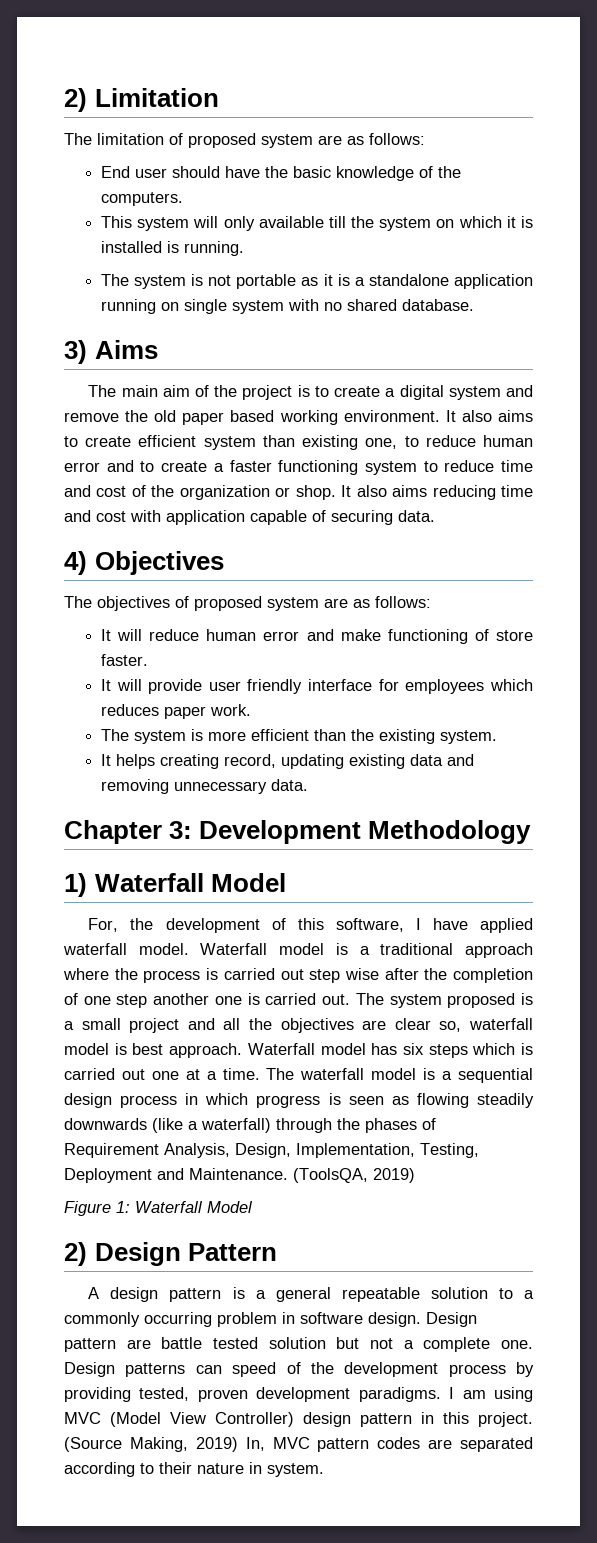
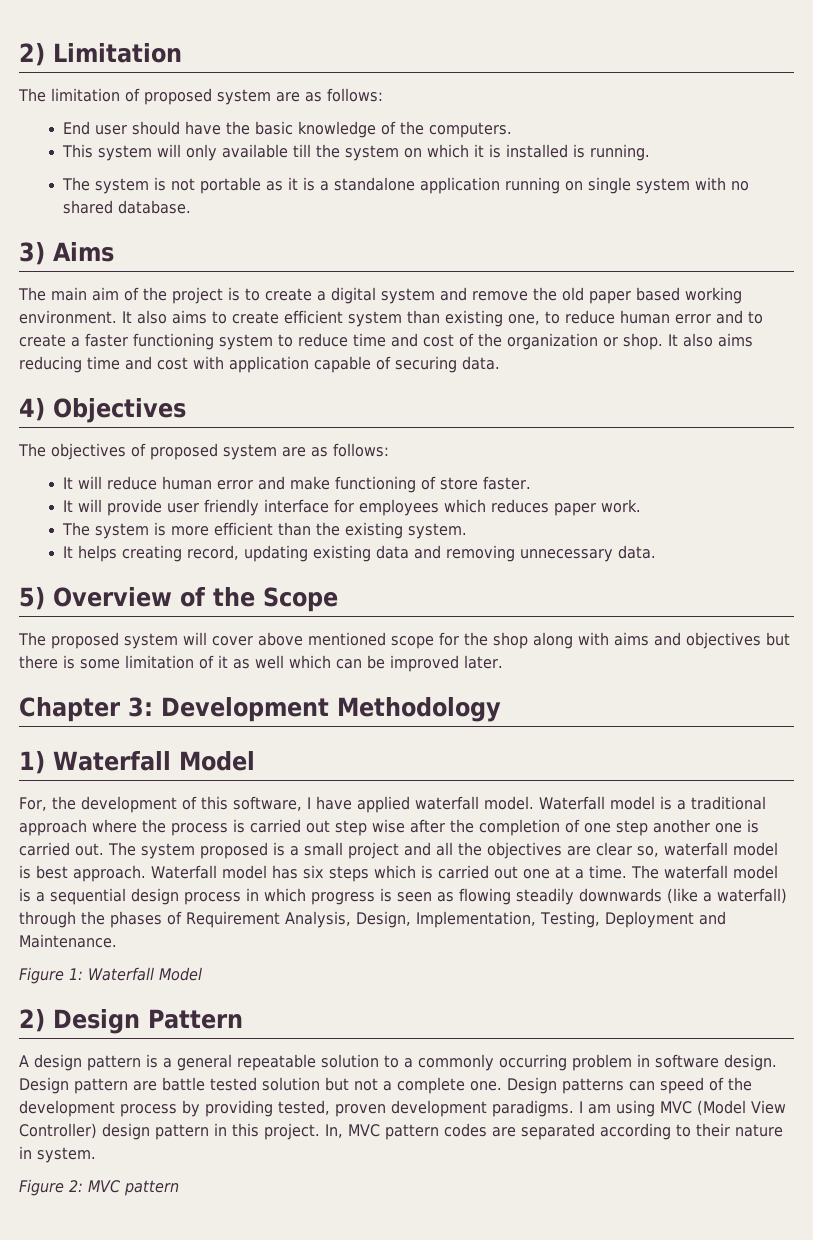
(308, 785) none -> [19,587,338,612] [18,632,790,649] [19,655,503,672] // 5) Overview of the Scope // The proposed system will cover above mentioned scope for the shop along with aims and objectives but there is some limitation of it as well which can be improved later.
[293,1168,415,1183] (ToolsQA, 2019) -> (117, 941) none
[64,1437,238,1452] (Source Making, 2019) -> (320, 1131) none
(324, 1470) none -> [19,1179,179,1196] // Figure 2: MVC pattern

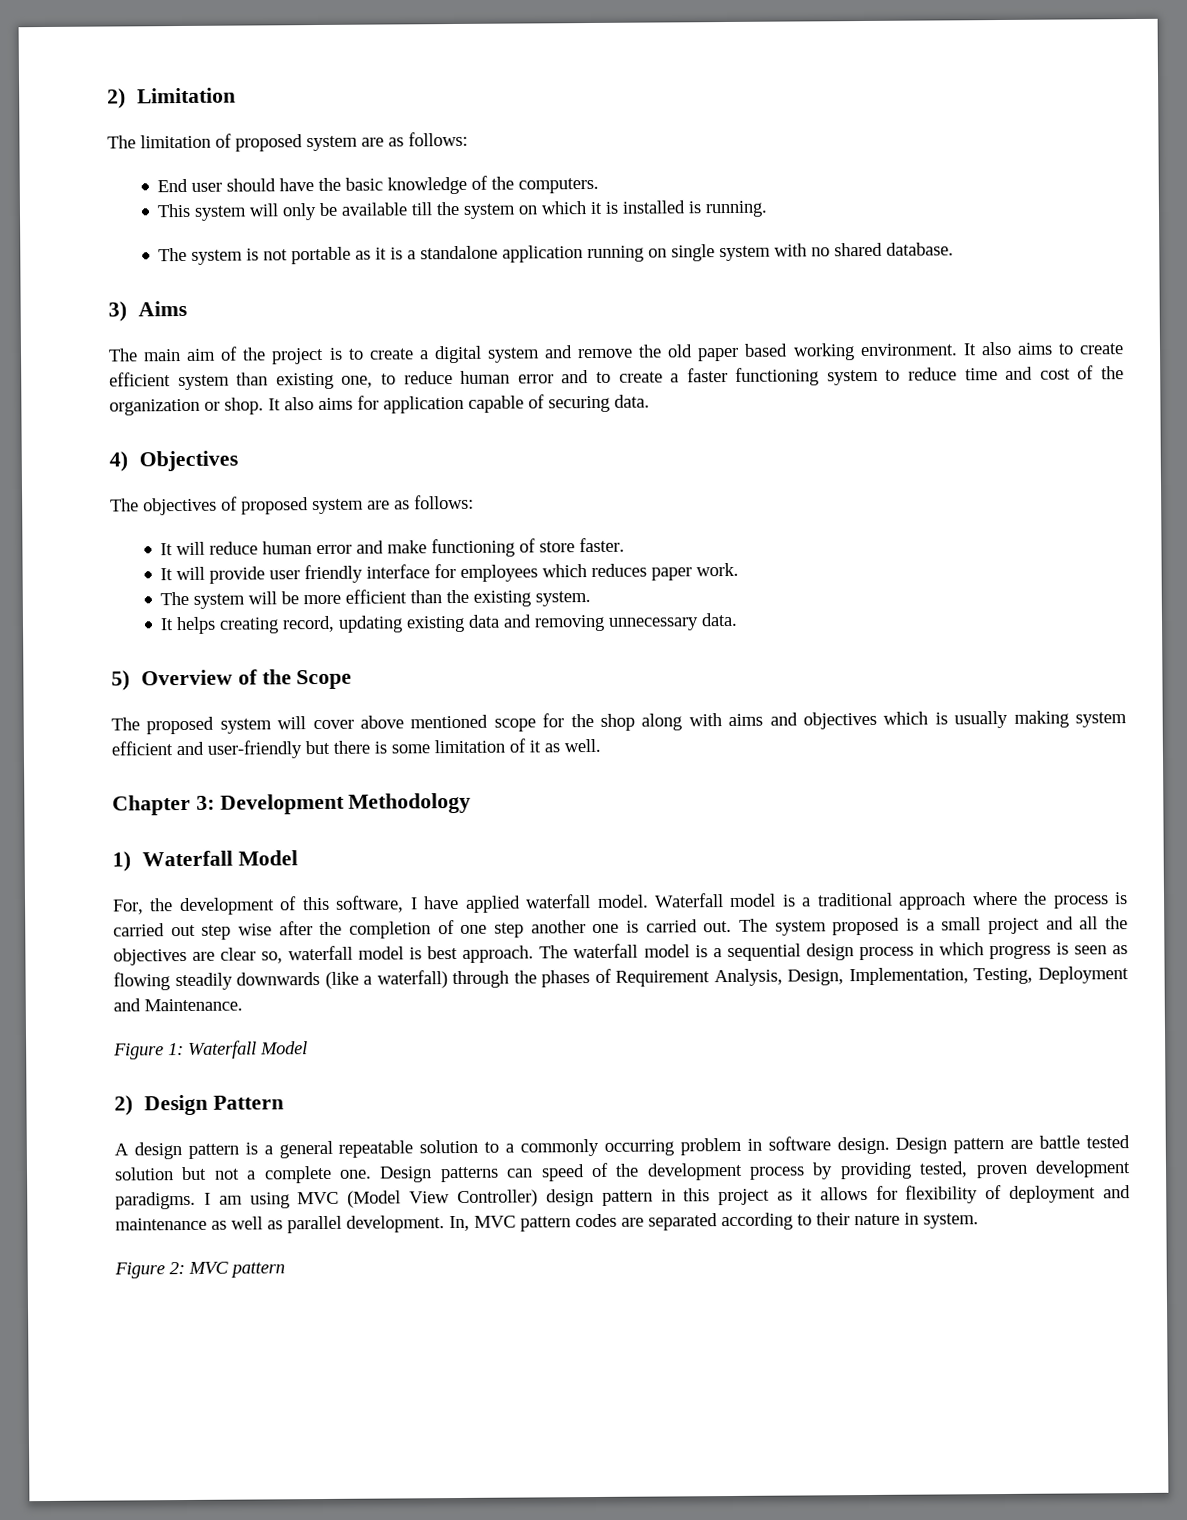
(218, 152) none -> [319,202,339,216] be
[19,356,224,373] reducing time and cost with -> [357,395,379,410] for
[154,522,167,536] is -> [248,591,300,605] will be
(761, 640) none -> [883,710,1127,729] [111,740,302,759] which is usually making system efficient and user-friendly
[255,655,503,672] well which can be improved later. -> [564,738,601,753] well.
[151,865,627,882] Waterfall model has six steps which is carried out one at a time. -> (535, 954) none
[264,1123,320,1140] project. -> [718,1185,1132,1206] [115,1215,445,1234] project as it allows for flexibility of deployment and maintenance as well as parallel development.

